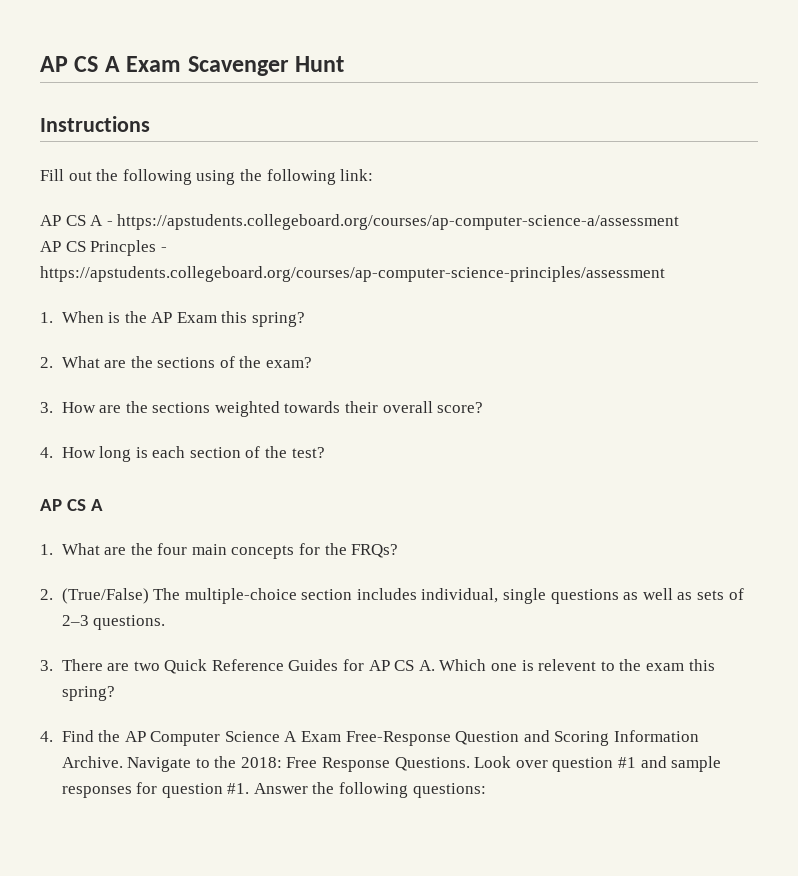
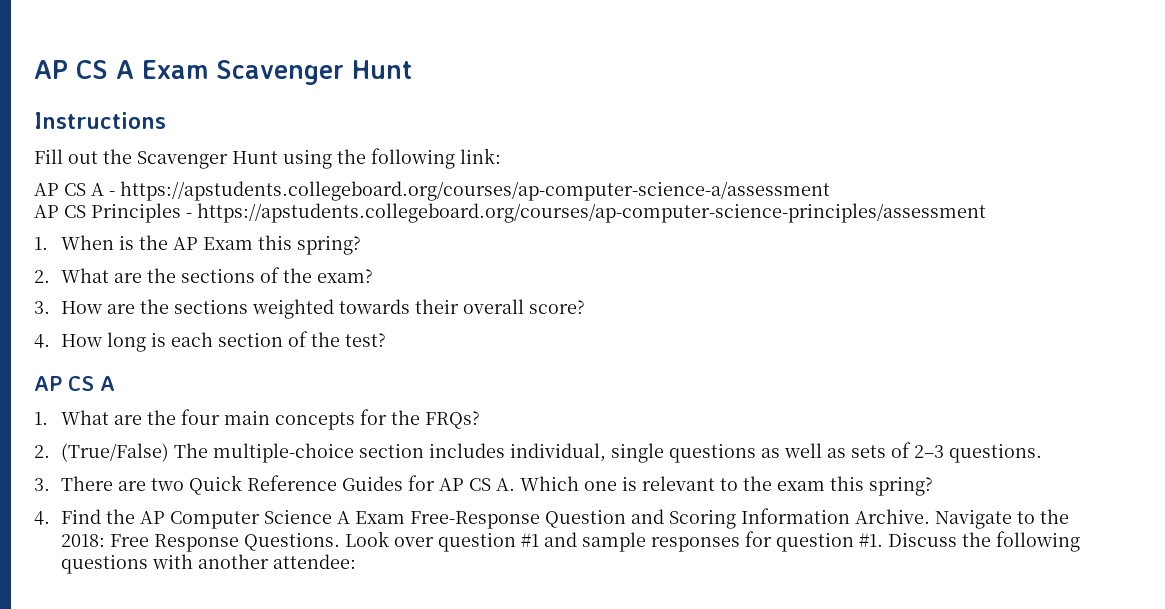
[122,169,192,185] following -> [137,151,278,169] Scavenger Hunt
[90,240,157,256] Princples -> [91,203,181,223] Principles
[538,659,597,671] relevent -> [642,476,716,491] relevant
[253,782,486,798] Answer the following questions: -> [888,531,1081,552] [61,554,357,574] Discuss the following questions with another attendee:

